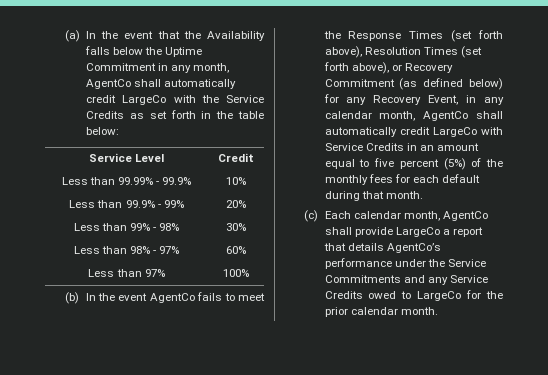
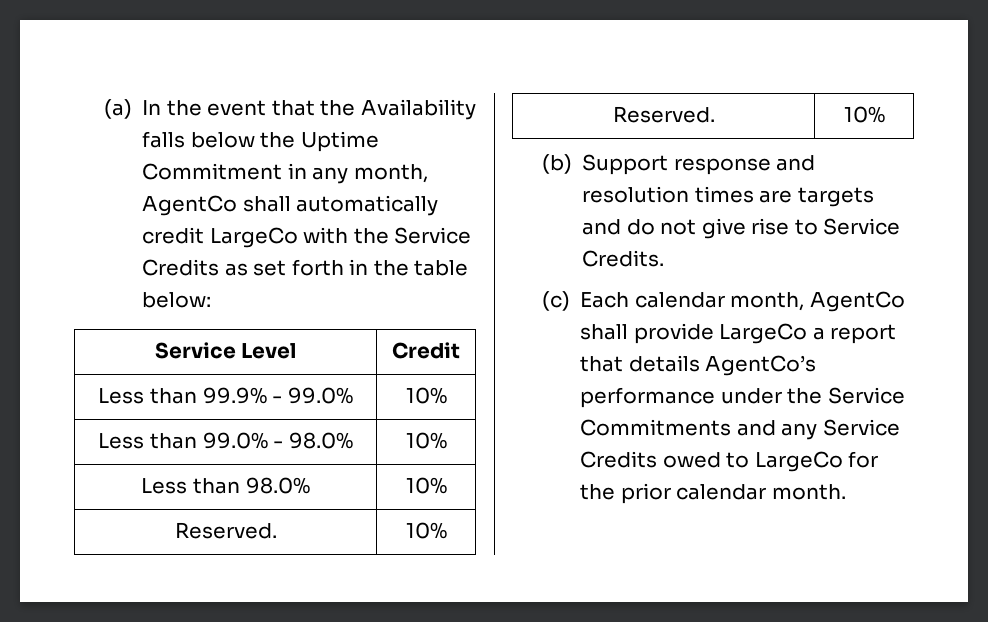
[118,177,192,185] [225,177,246,185] [69,200,184,208] [225,200,246,208] [73,223,180,231] [225,223,246,231] [73,246,180,254] [225,246,246,254] [88,269,165,277] [222,269,249,277] [65,292,265,304] [323,30,503,42] [324,46,482,58] [323,62,453,74] [324,78,503,90] [323,94,504,105] [324,111,503,121] [324,127,503,137] [324,143,479,151] [324,158,503,170] [324,174,480,185] [324,191,423,201] 99.99% - 99.9% | 10% // Less than 99.9% - 99% | 20% // Less than 99% - 98% | 30% // Less than 98% - 97% | 60% // Less than 97% | 100% // (b) In the event AgentCo fails to meet the Response Times (set forth above), Resolution Times (set forth above), or Recovery Commitment (as defined below) for any Recovery Event, in any calendar month, AgentCo shall automatically credit LargeCo with Service Credits in an amount equal to five percent (5%) of the monthly fees for each default during that month. -> [202,387,353,404] [405,387,447,404] [98,432,353,449] [405,432,447,449] [141,477,310,494] [405,477,447,494] [174,522,277,539] [405,522,447,539] [612,106,715,123] [843,106,885,123] [541,154,816,175] [582,186,874,207] [582,218,901,239] [582,250,665,267] 99.9% - 99.0% | 10% // Less than 99.0% - 98.0% | 10% // Less than 98.0% | 10% // Reserved. | 10% // Reserved. | 10% // (b) Support response and resolution times are targets and do not give rise to Service Credits.

